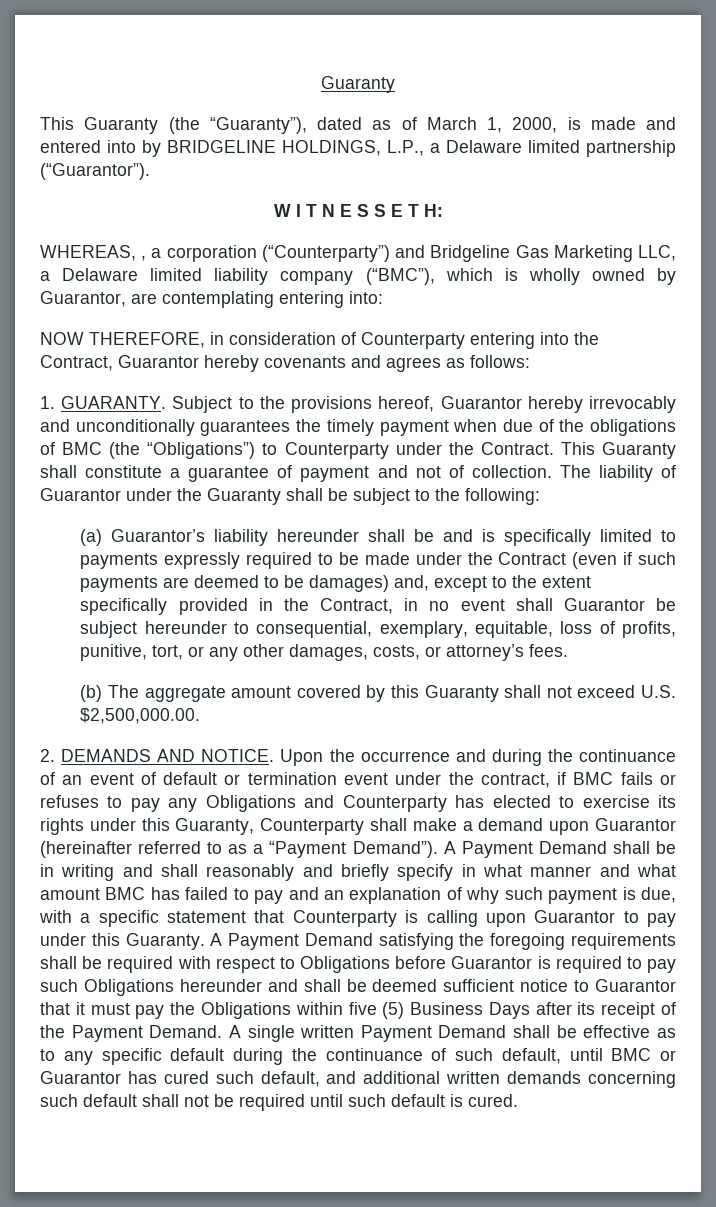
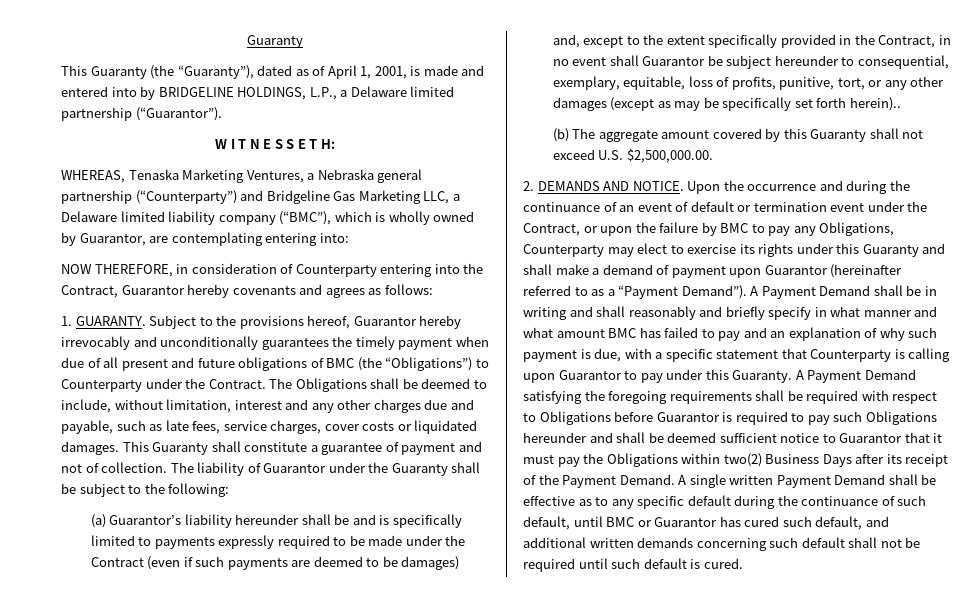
[426,117,558,133] March 1, 2000, -> [327,65,407,79] April 1, 2001,
[141,245,257,262] , a corporation -> [128,169,423,183] [61,190,132,204] Tenaska Marketing Ventures, a Nebraska general partnership
[559,419,585,432] the -> [103,357,235,371] all present and future
(554, 448) none -> [269,378,487,392] [61,399,474,413] [61,420,478,434] [61,441,119,455] The Obligations shall be deemed to include, without limitation, interest and any other charges due and payable, such as late fees, service charges, cover costs or liquidated damages.
[289,644,569,661] damages, costs, or attorney’s fees. -> [552,97,901,111] damages (except as may be specifically set forth herein)..
[480,772,677,788] [40,795,551,812] contract, if BMC fails or refuses to pay any Obligations and Counterparty has elected -> [523,222,895,236] [523,243,668,257] Contract, or upon the failure by BMC to pay any Obligations, Counterparty may elect
[175,818,365,835] Guaranty, Counterparty -> [862,243,946,257] Guaranty and
(544, 824) none -> [656,265,726,278] of payment
[348,1002,405,1019] five (5) -> [723,453,762,467] two(2)

